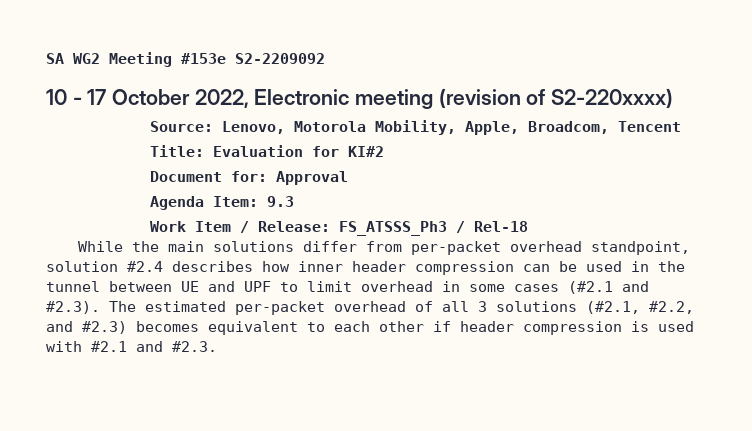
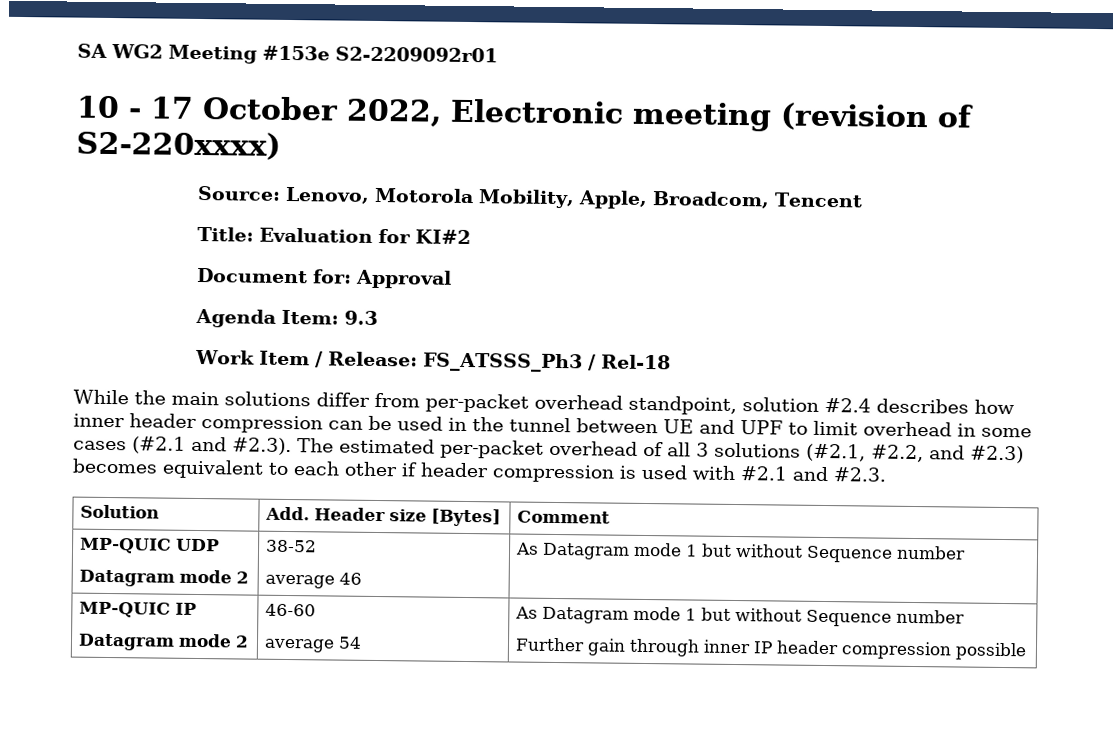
[235,53,325,64] S2-2209092 -> [335,46,498,63] S2-2209092r01
(217, 346) none -> [79,504,159,519] [264,506,501,527] [516,510,610,524] [78,537,220,554] [78,569,249,587] [265,539,317,553] [264,572,362,589] [514,542,966,563] [78,601,197,618] [77,633,249,651] [264,603,316,617] [263,636,362,653] [514,606,965,627] [514,637,1027,661] // Solution | Add. Header size [Bytes] | Comment // MP-QUIC UDP // Datagram mode 2 | 38-52 // average 46 | As Datagram mode 1 but without Sequence number // MP-QUIC IP // Datagram mode 2 | 46-60 // average 54 | As Datagram mode 1 but without Sequence number // Further gain through inner IP header compression possible

